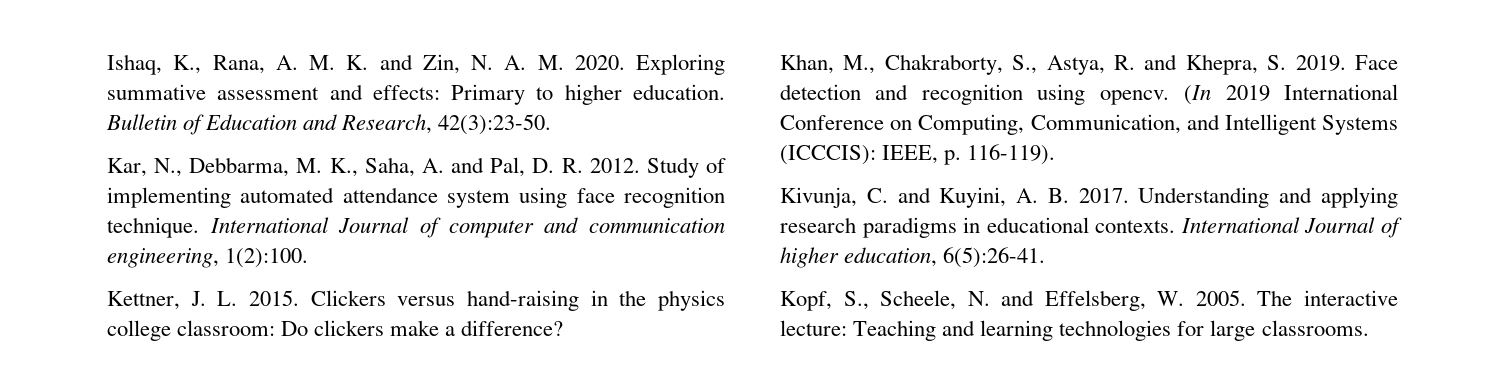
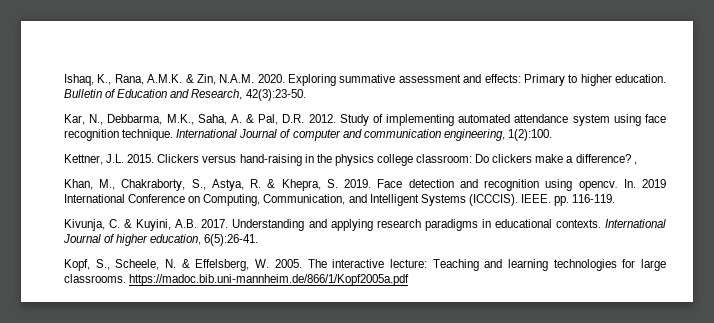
[275,54,564,74] A. M. K. and Zin, N. A. M. -> [147,74,255,85] A.M.K. & Zin, N.A.M.
[296,157,583,177] M. K., Saha, A. and Pal, D. R. -> [166,114,305,125] M.K., Saha, A. & Pal, D.R.
[190,291,238,306] J. L. -> [106,154,125,163] J.L.
(564, 328) none -> [633,162,637,165] ,
[1144,54,1178,70] and -> [267,179,276,188] &
[1184,85,1212,105] (In -> [623,179,636,188] In.
[780,144,1056,165] [780,187,1069,208] (ICCCIS): IEEE, p. 116-119). // Kivunja, C. and Kuyini, A. B. -> [468,194,616,206] [64,219,198,231] (ICCCIS). IEEE. pp. 116-119. // Kivunja, C. & Kuyini, A.B.
[1001,290,1035,306] and -> [181,259,190,268] &
(1369, 328) none -> [129,274,410,286] https://madoc.bib.uni-mannheim.de/866/1/Kopf2005a.pdf

